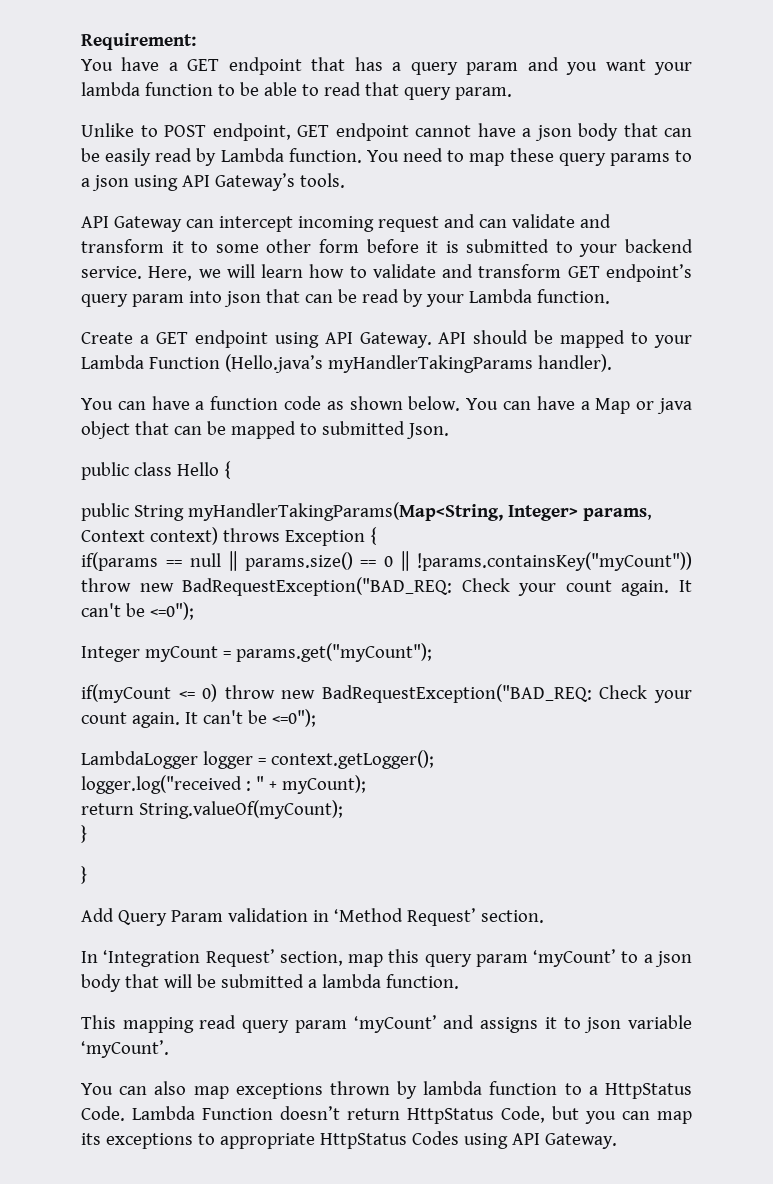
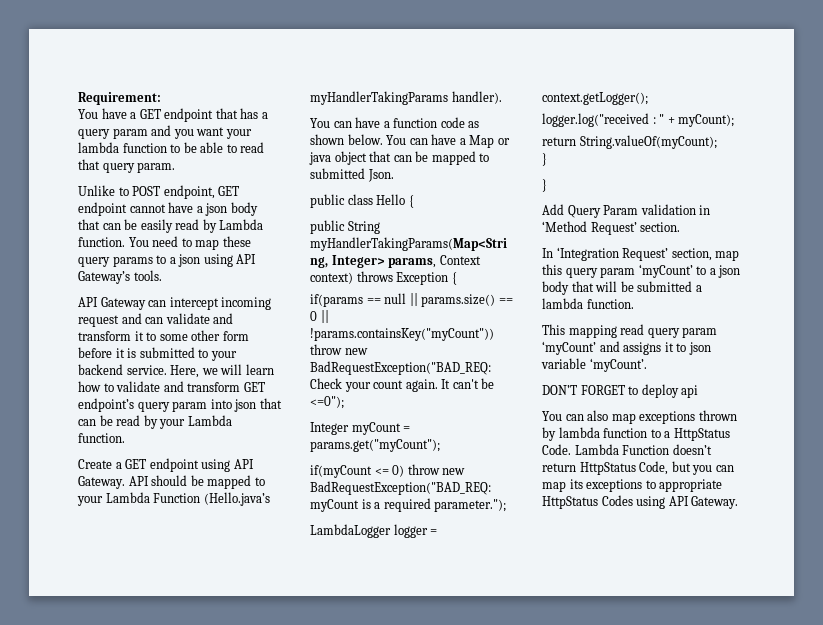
[599,685,692,703] [81,709,316,728] Check your count again. It can't be <=0"); -> [310,498,507,512] myCount is a required parameter.");
(169, 1049) none -> [542,384,699,398] // DON’T FORGET to deploy api

